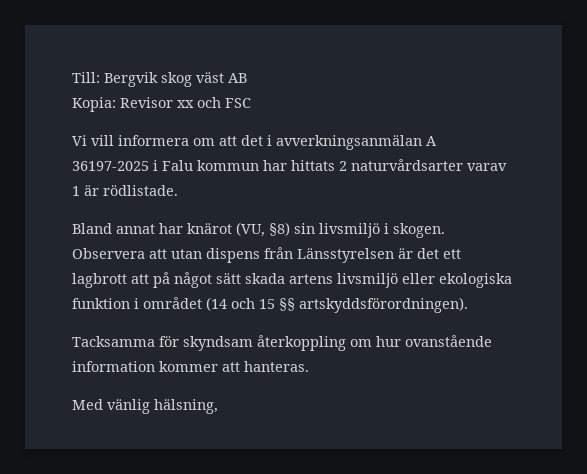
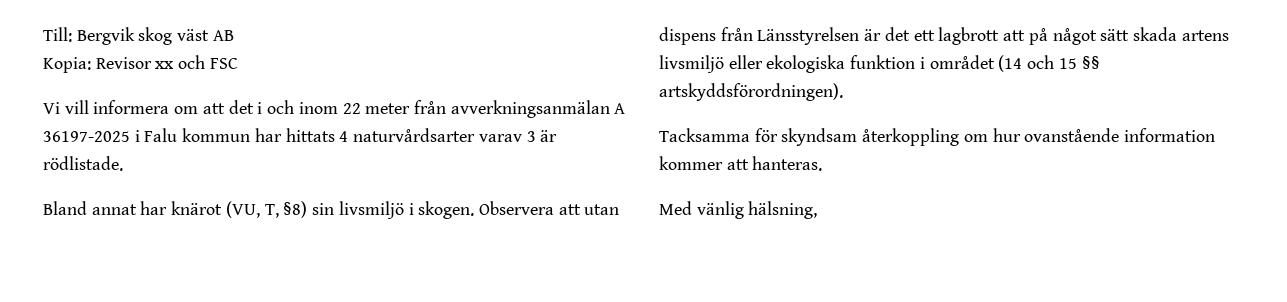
(272, 140) none -> [267,100,446,114] och inom 22 meter från
[339,161,347,171] 2 -> [339,131,349,142] 4
[72,186,80,196] 1 -> [526,131,536,142] 3
(265, 229) none -> [264,204,279,218] T,

